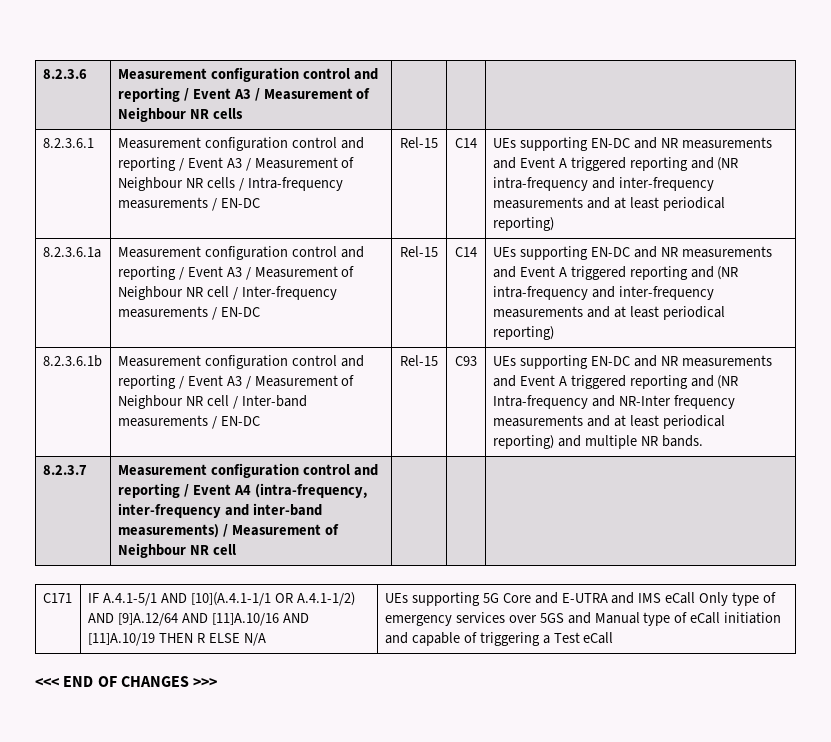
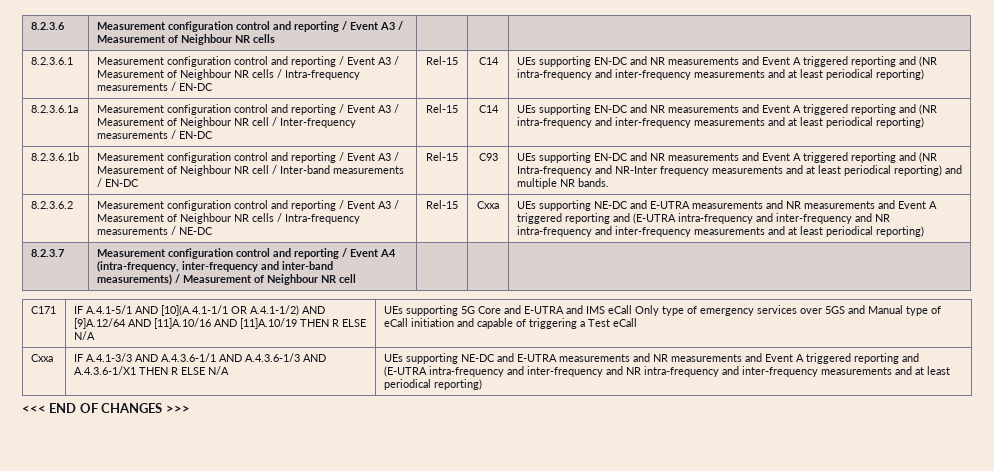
(703, 441) none -> [30,201,73,209] [96,200,399,211] [96,213,360,224] [96,226,213,235] [426,200,458,209] [477,201,499,209] [516,200,937,211] [516,213,890,224] [516,226,924,237] // 8.2.3.6.2 | Measurement configuration control and reporting / Event A3 / Measurement of Neighbour NR cells / Intra-frequency measurements / NE-DC | Rel-15 | Cxxa | UEs supporting NE-DC and E-UTRA measurements and NR measurements and Event A triggered reporting and (E-UTRA intra-frequency and inter-frequency and NR intra-frequency and inter-frequency measurements and at least periodical reporting)
(614, 638) none -> [30,354,53,362] [73,353,326,362] [73,366,229,375] [383,353,919,364] [383,366,950,377] [383,379,482,390] // Cxxa | IF A.4.1-3/3 AND A.4.3.6-1/1 AND A.4.3.6-1/3 AND A.4.3.6-1/X1 THEN R ELSE N/A | UEs supporting NE-DC and E-UTRA measurements and NR measurements and Event A triggered reporting and (E-UTRA intra-frequency and inter-frequency and NR intra-frequency and inter-frequency measurements and at least periodical reporting)

